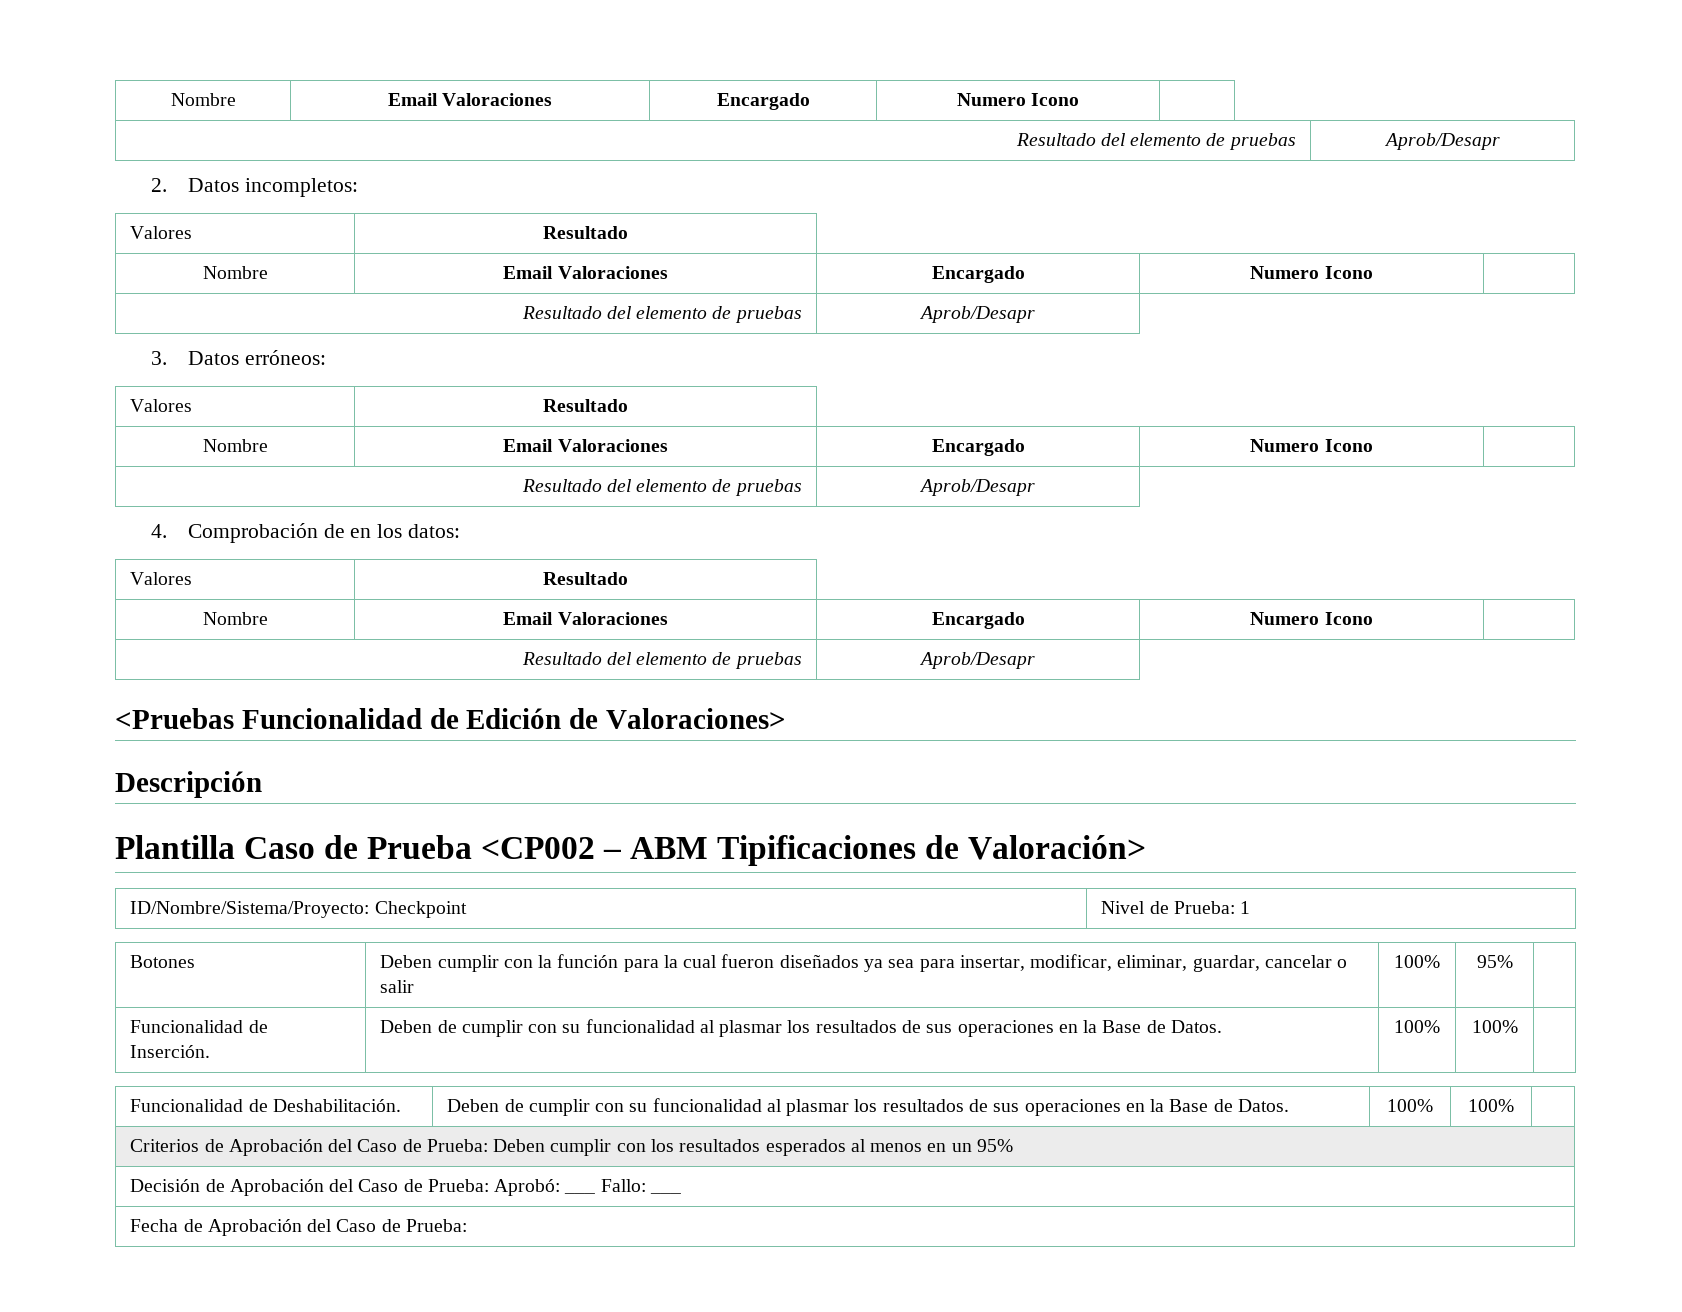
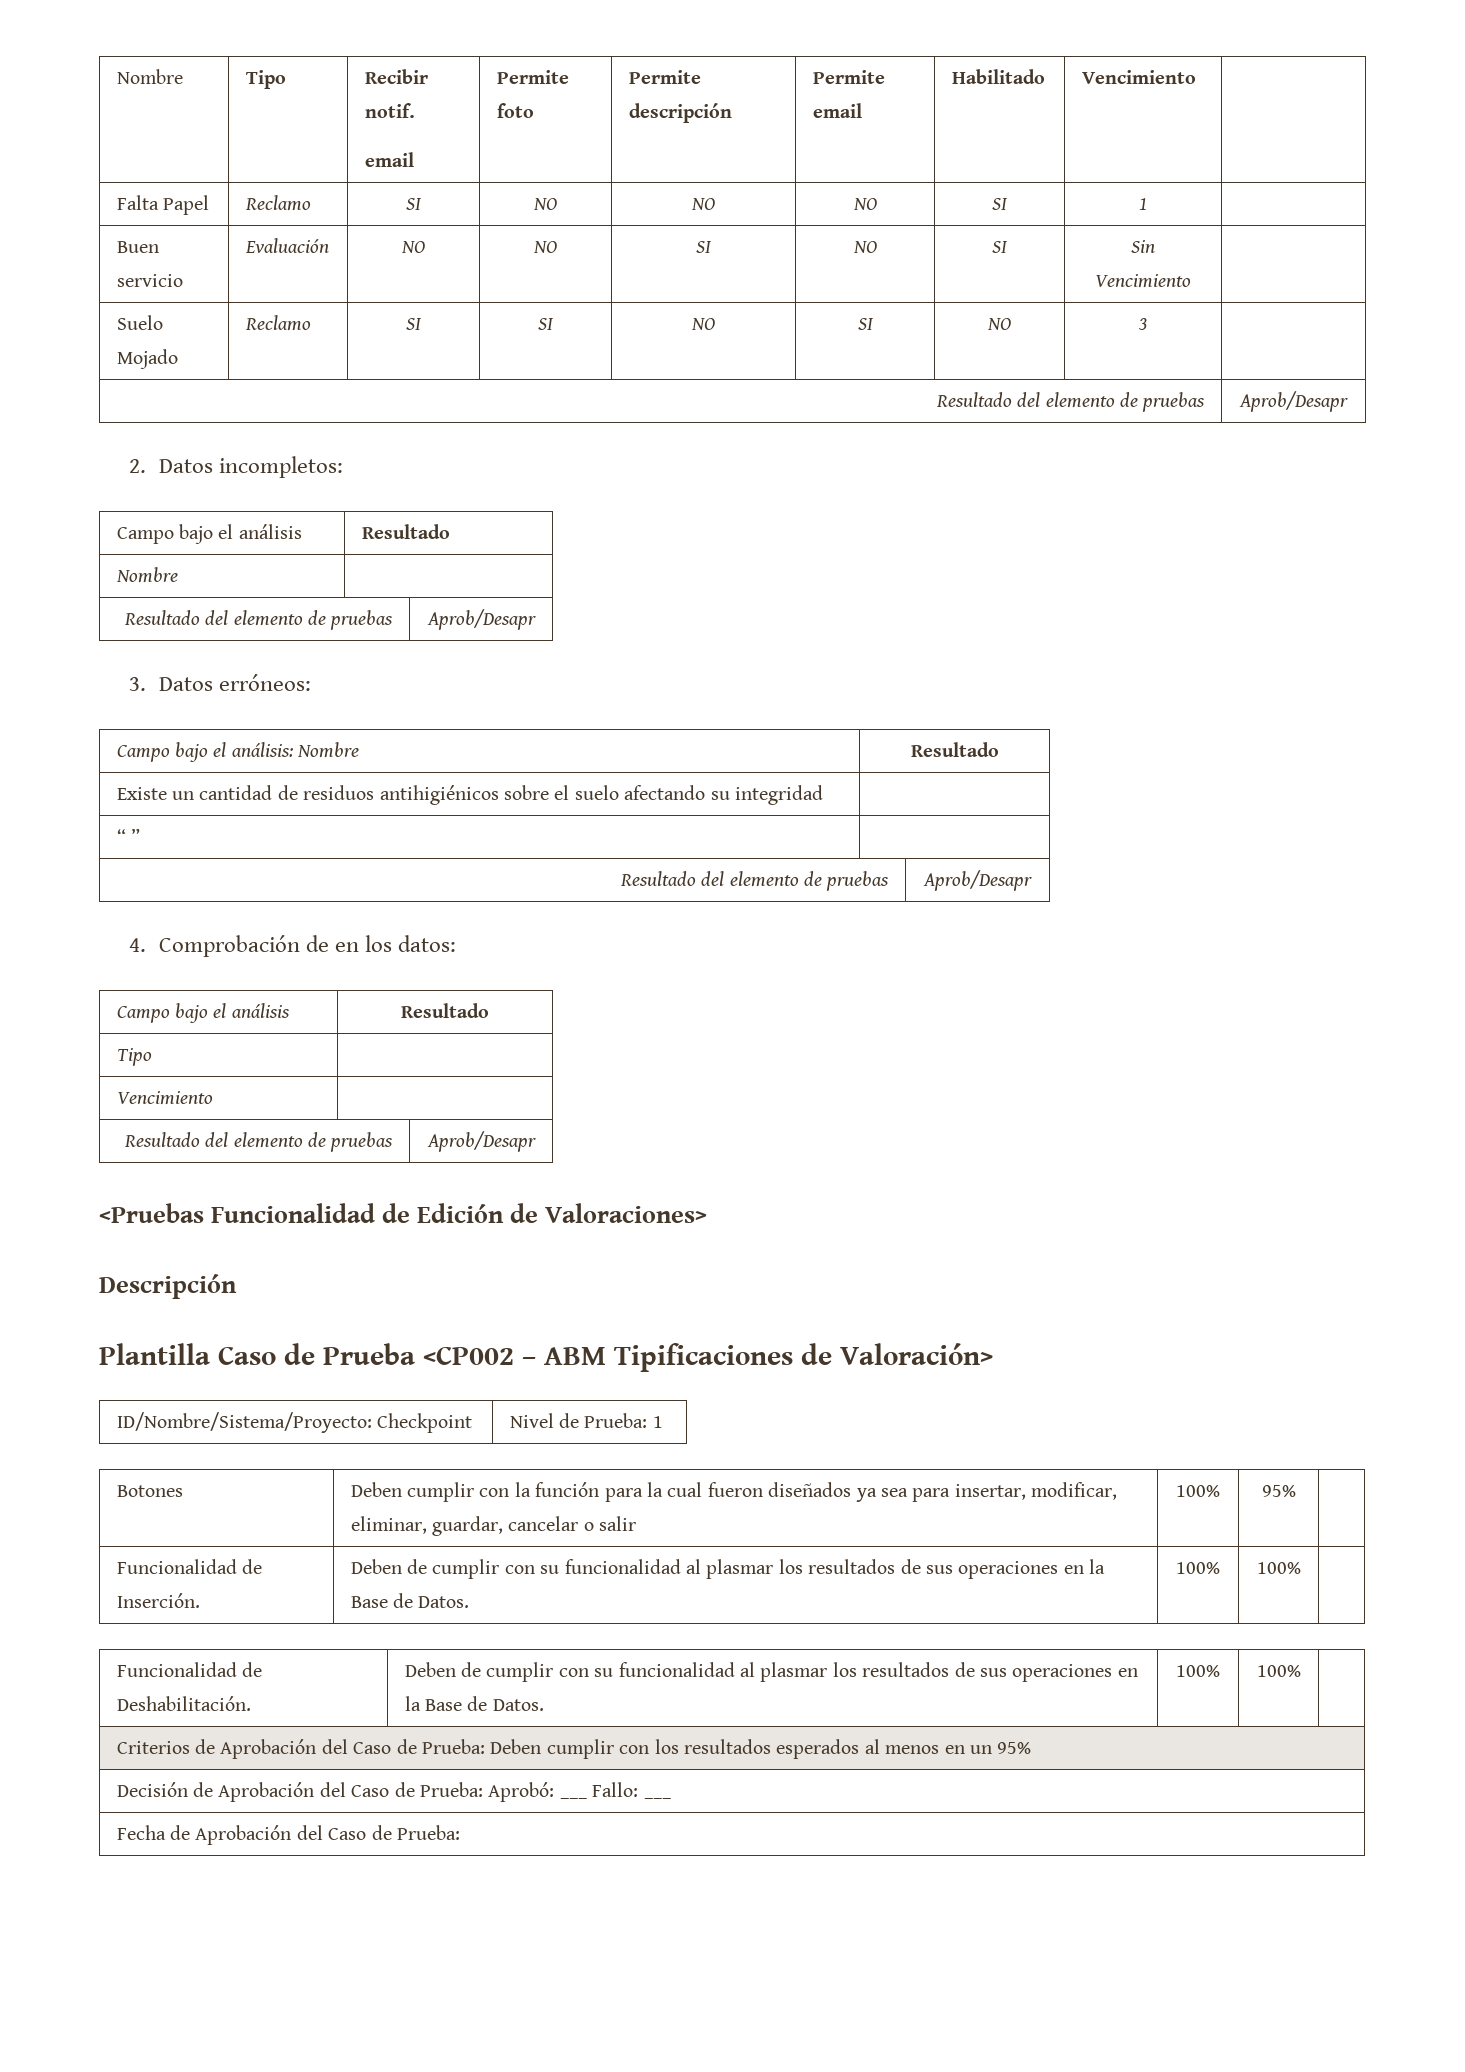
[170,93,236,106] [387,93,553,106] [716,93,810,110] [956,93,1080,106] Nombre | Email Valoraciones | Encargado | Numero Icono -> [116,69,183,84] [245,70,286,89] [364,69,428,84] [364,103,415,118] [364,152,414,167] [496,70,569,84] [496,103,534,118] [628,70,701,84] [628,103,732,123] [812,70,885,84] [812,103,862,118] [951,69,1045,84] [1081,70,1196,84] [116,195,210,215] [244,195,311,211] [406,198,422,210] [533,198,557,210] [691,198,715,210] [852,198,877,210] [992,198,1008,210] [1139,198,1147,210] [116,241,159,253] [116,274,183,287] [244,238,329,253] [401,241,425,253] [533,241,557,253] [696,241,712,253] [852,241,877,253] [992,241,1008,253] [1131,240,1155,253] [1095,274,1191,288] [116,315,163,330] [116,349,178,369] [244,315,311,331] [406,318,422,330] [538,318,554,330] [691,318,715,330] [857,318,874,330] [987,318,1011,330] [1138,318,1147,330] Nombre | Tipo | Recibir notif. // email | Permite foto | Permite descripción | Permite email | Habilitado | Vencimiento | // Falta Papel | Reclamo | SI | NO | NO | NO | SI | 1 | // Buen servicio | Evaluación | NO | NO | SI | NO | SI | Sin Vencimiento | // Suelo Mojado | Reclamo | SI | SI | NO | SI | NO | 3
[130,226,193,239] [543,226,628,239] [202,266,268,279] [503,266,668,279] [931,266,1025,283] [1250,266,1373,279] Valores | Resultado // Nombre | Email Valoraciones | Encargado | Numero Icono -> [116,524,302,544] [361,524,450,539] [115,567,178,583] Campo bajo el análisis | Resultado // Nombre
[130,399,193,412] [543,399,628,412] [202,439,268,452] [503,439,668,452] [931,439,1025,456] [1250,439,1373,452] Valores | Resultado // Nombre | Email Valoraciones | Encargado | Numero Icono -> [116,742,360,762] [910,742,999,757] [116,785,824,805] [116,828,141,843] Campo bajo el análisis: Nombre | Resultado // Existe un cantidad de residuos antihigiénicos sobre el suelo afectando su integridad | // “ ”
[130,572,193,585] [543,572,628,585] [202,612,268,625] [503,612,668,625] [931,612,1025,629] [1250,612,1373,625] Valores | Resultado // Nombre | Email Valoraciones | Encargado | Numero Icono -> [116,1003,290,1023] [401,1003,489,1018] [116,1048,152,1066] [116,1091,213,1105] Campo bajo el análisis | Resultado // Tipo | // Vencimiento

